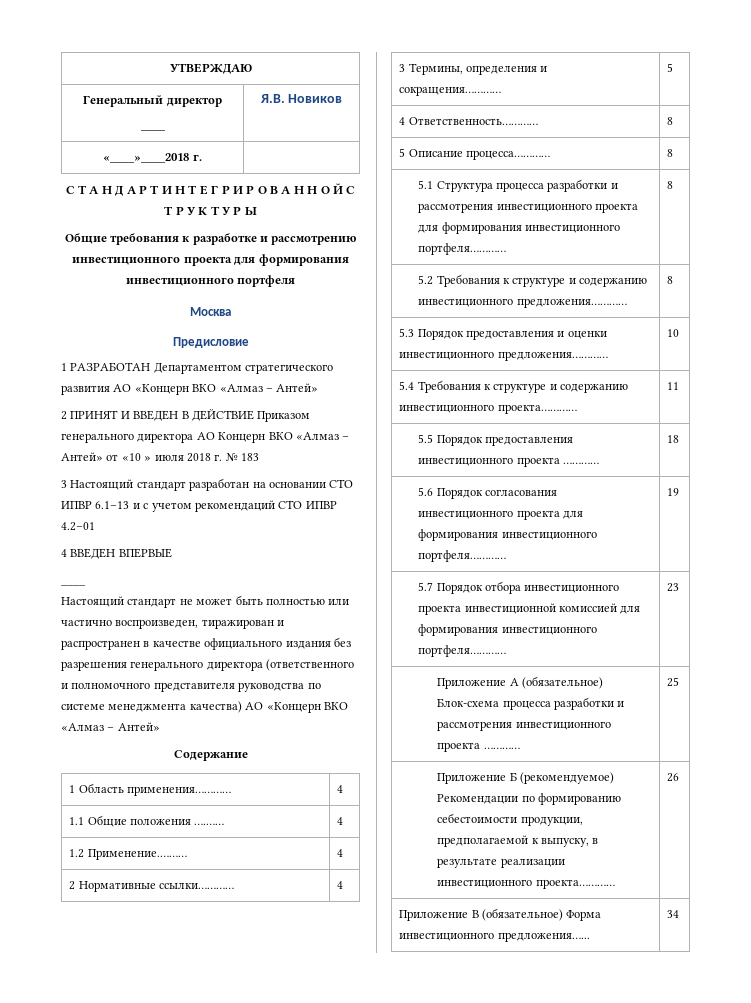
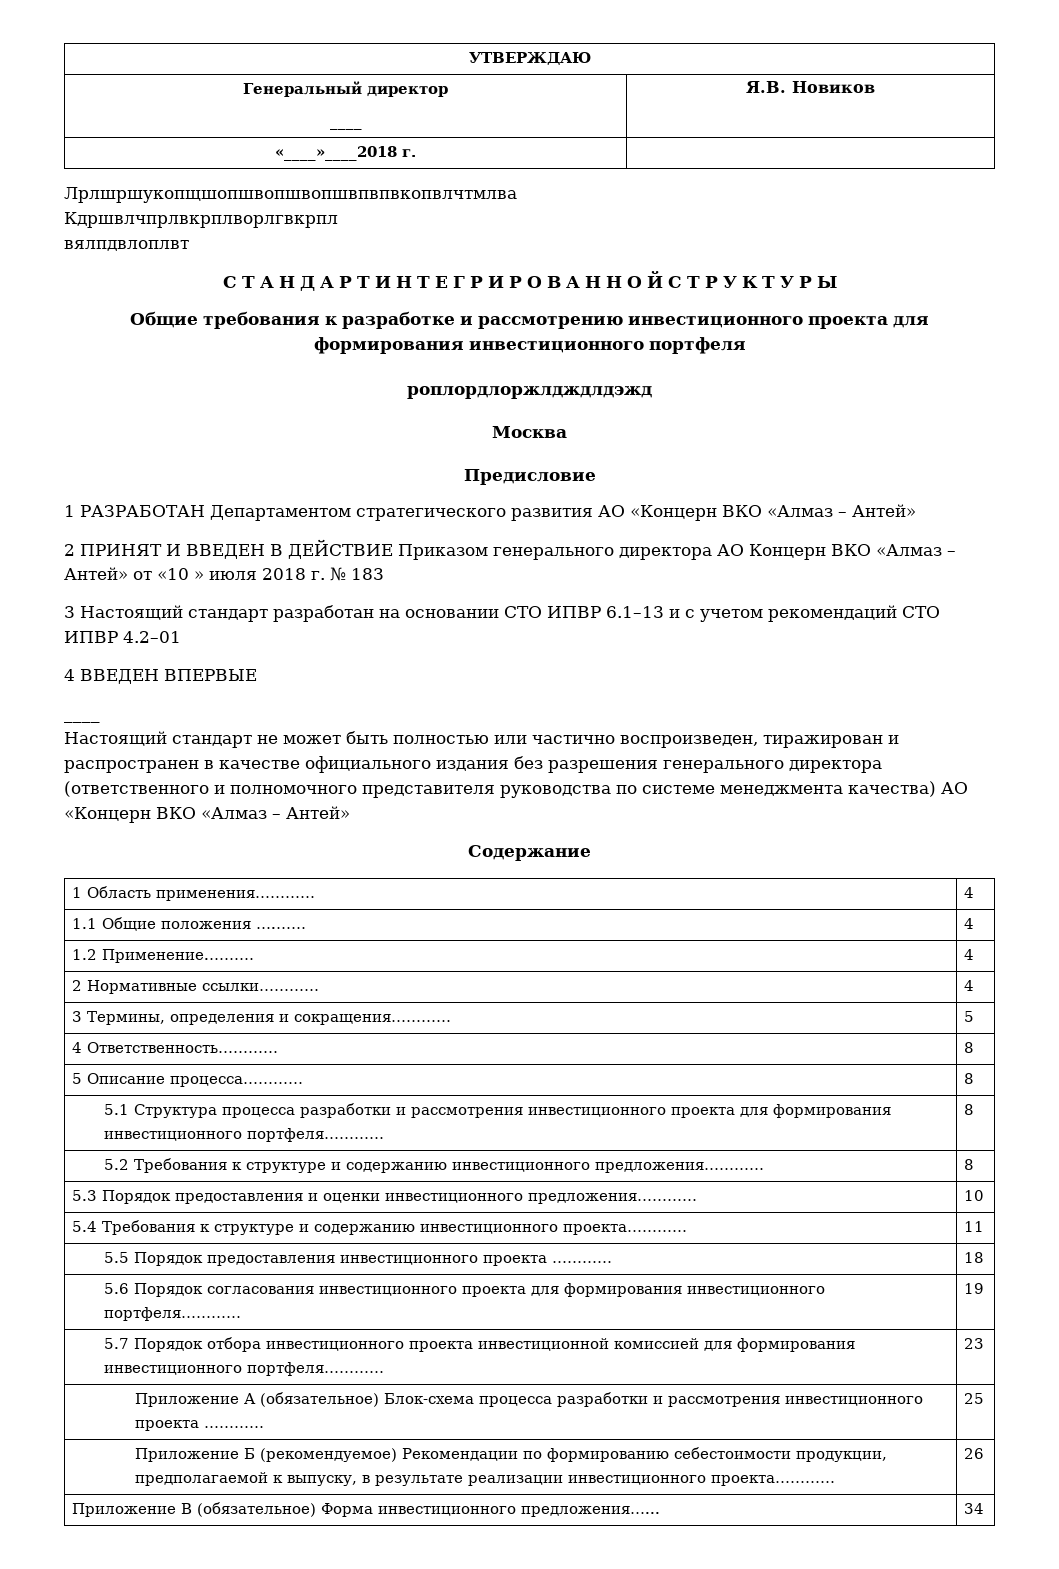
(202, 157) none -> [64,187,517,203] [64,212,338,228] [64,240,189,251] // Лрлшршукопщшопшвопшвопшвпвпвкопвлчтмлва // Кдршвлчпрлвкрплворлгвкрпл // вялпдвлоплвт
(296, 281) none -> [407,385,652,399] // роплордлоржлдждлдэжд

